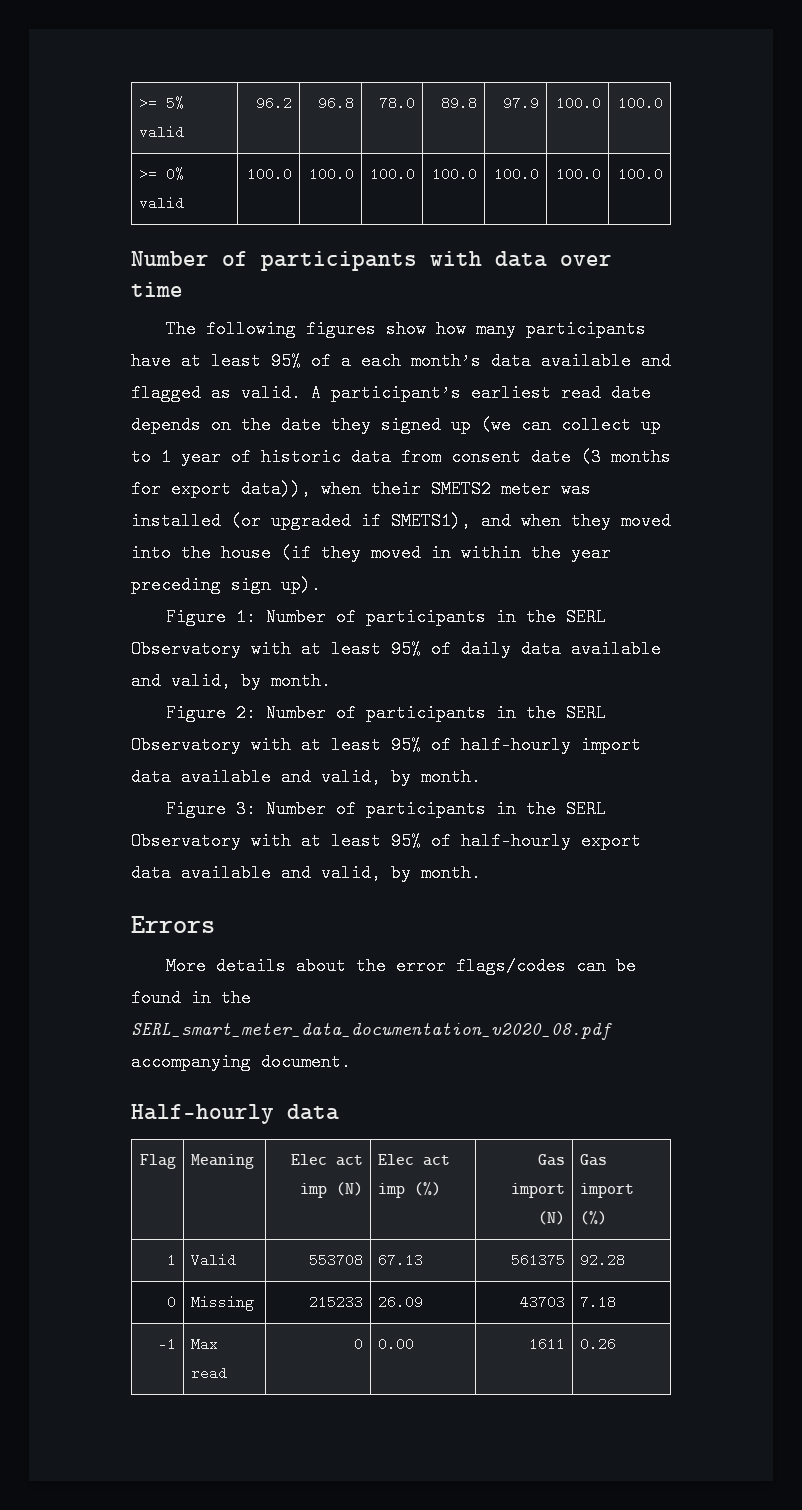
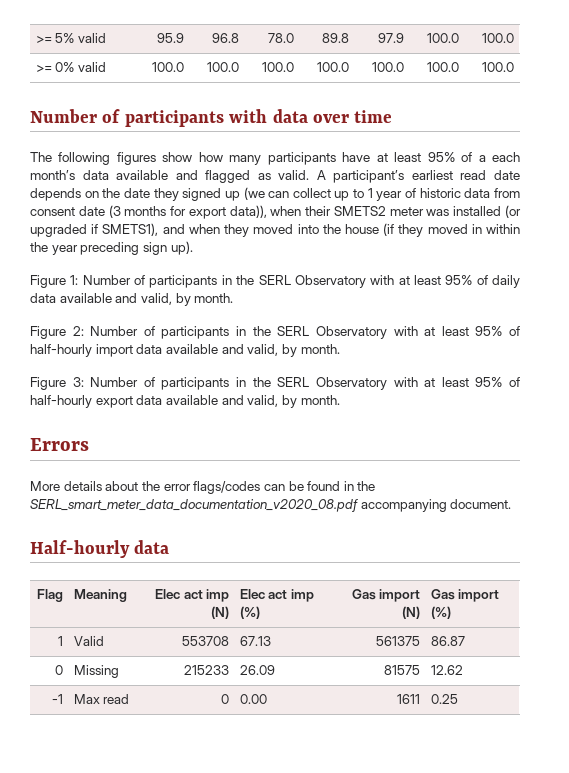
[256,96,293,110] 96.2 -> [157,33,185,43] 95.9
[579,1253,625,1267] 92.28 -> [430,636,465,646] 86.87
[520,1295,566,1309] [579,1295,616,1309] 43703 | 7.18 -> [384,665,421,675] [430,665,463,675] 81575 | 12.62
[579,1337,616,1351] 0.26 -> [430,694,458,704] 0.25

